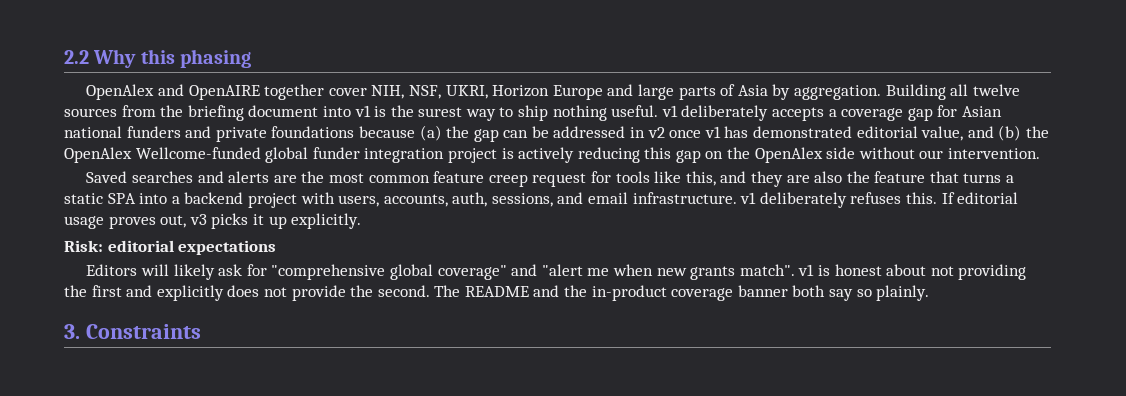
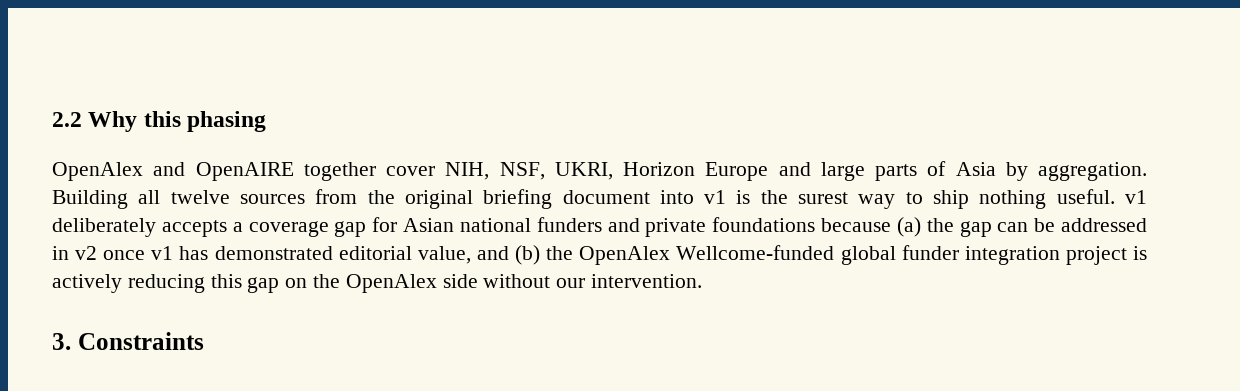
(184, 111) none -> [404,190,473,209] original
[86,171,1015,187] [64,192,1019,208] [64,213,362,229] [64,240,277,255] [86,264,1027,280] [64,285,930,301] // Saved searches and alerts are the most common feature creep request for tools like this, and they are also the feature that turns a static SPA into a backend project with users, accounts, auth, sessions, and email infrastructure. v1 deliberately refuses this. If editorial usage proves out, v3 picks it up explicitly. // Risk: editorial expectations // Editors will likely ask for "comprehensive global coverage" and "alert me when new grants match". v1 is honest about not providing the first and explicitly does not provide the second. The README and the in-product coverage banner both say so plainly. -> (703, 281) none

